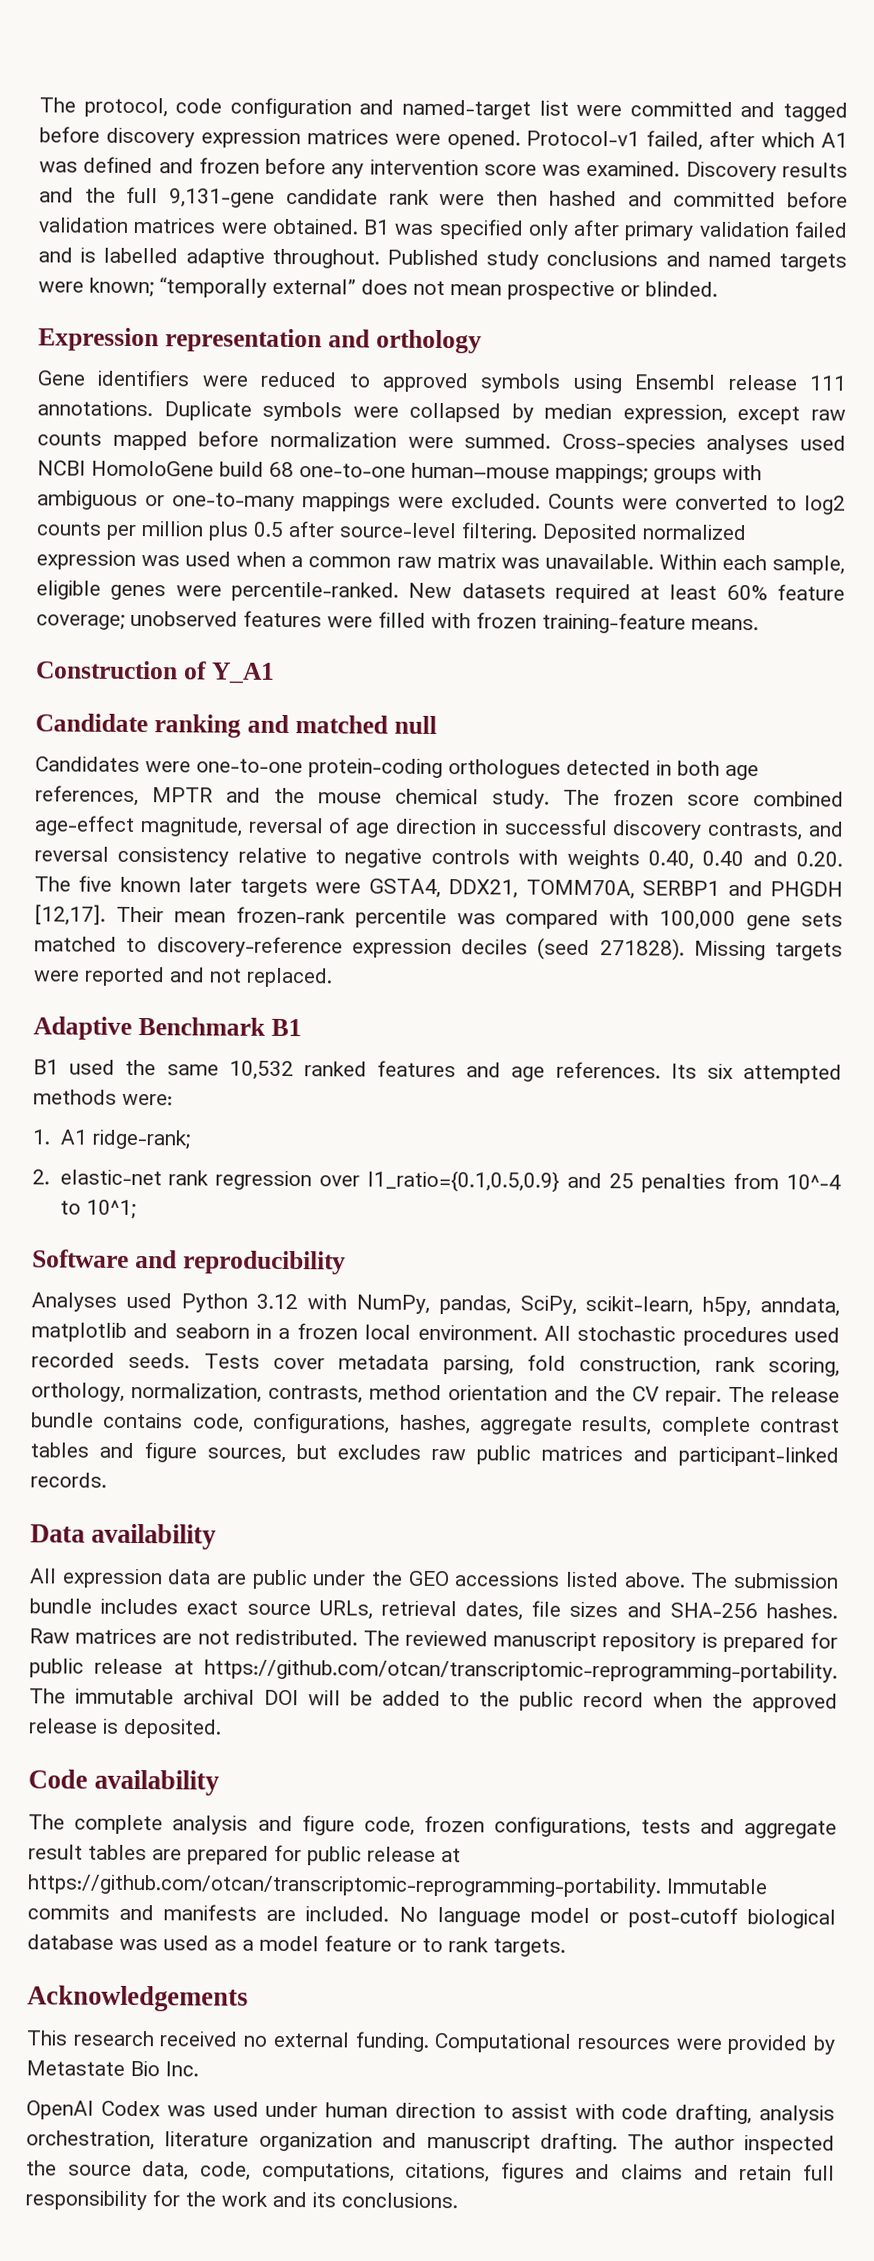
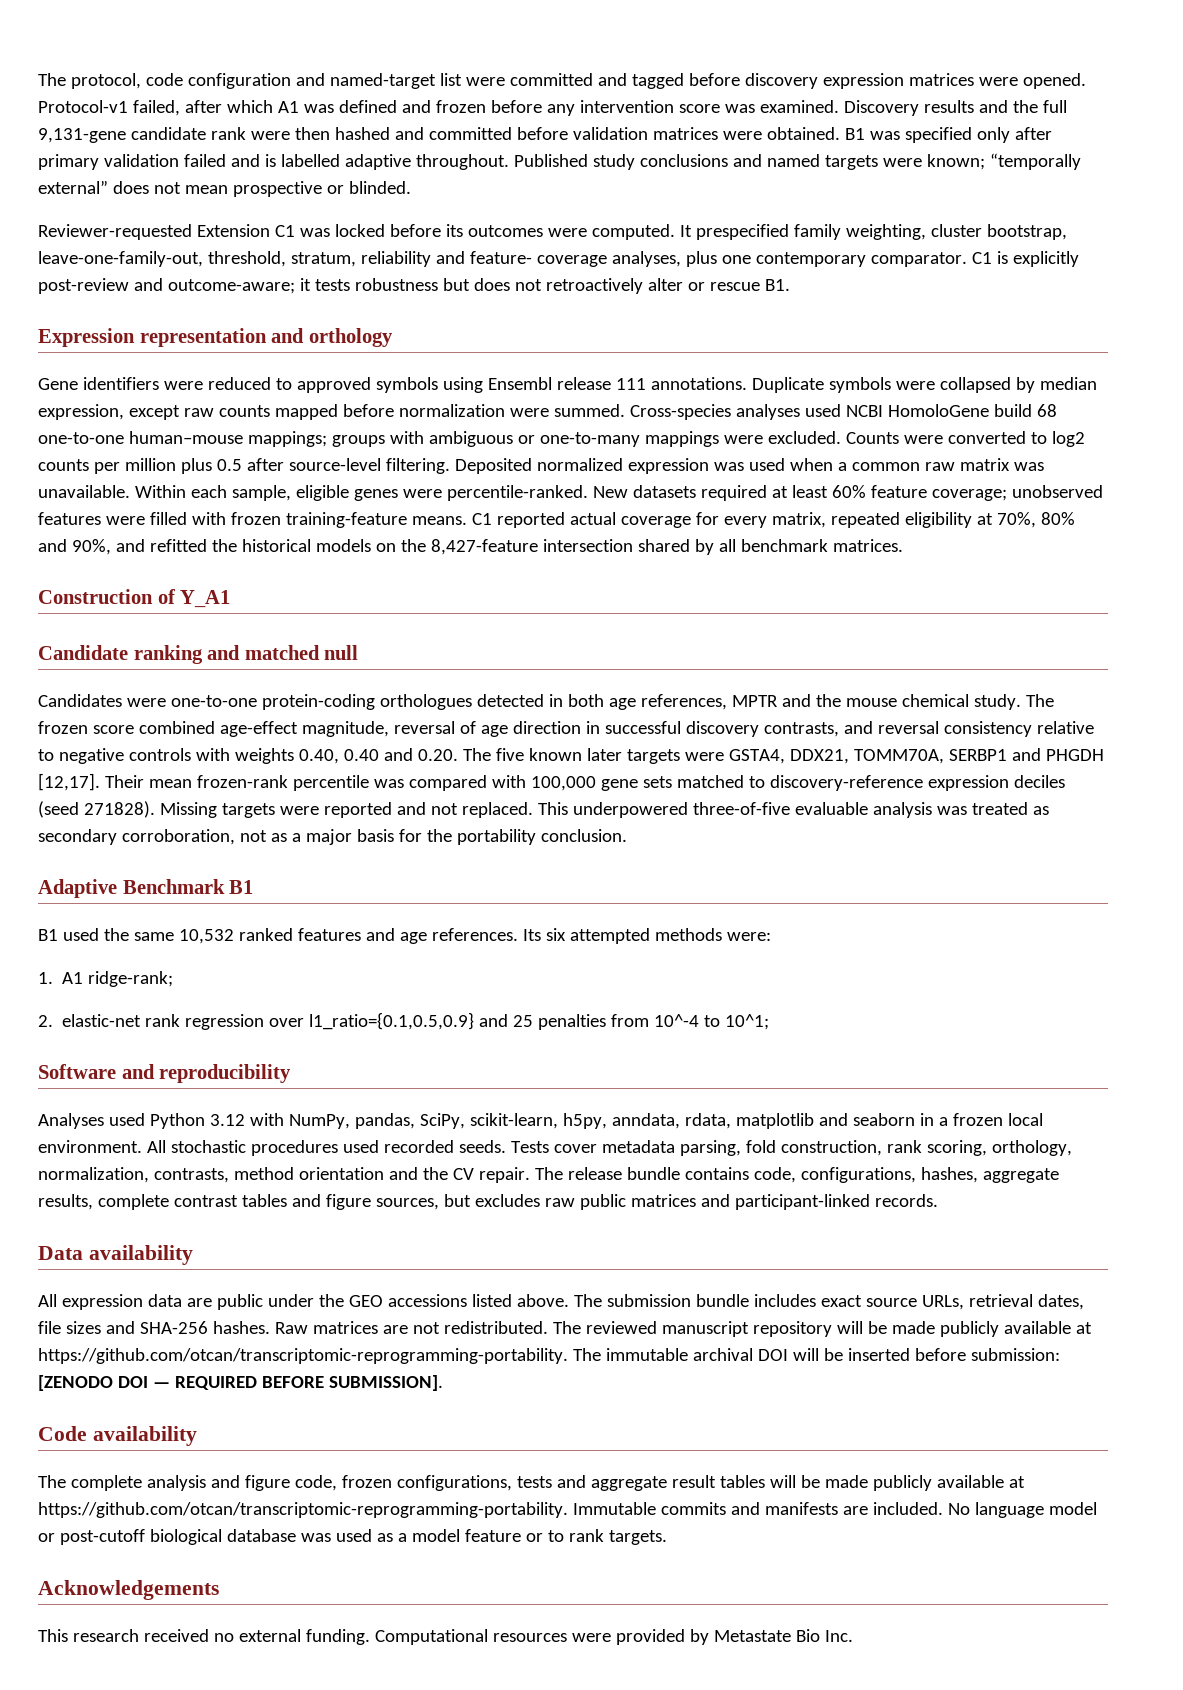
(718, 289) none -> [38,224,1067,240] [38,251,1079,267] [38,278,790,294] // Reviewer-requested Extension C1 was locked before its outcomes were computed. It prespecified family weighting, cluster bootstrap, leave-one-family-out, threshold, stratum, reliability and feature- coverage analyses, plus one contemporary comparator. C1 is explicitly post-review and outcome-aware; it tests robustness but does not retroactively alter or rescue B1.
(759, 624) none -> [471,512,1075,528] [38,539,903,555] C1 reported actual coverage for every matrix, repeated eligibility at 70%, 80% and 90%, and refitted the historical models on the 8,427-feature intersection shared by all benchmark matrices.
(333, 977) none -> [537,802,1049,818] [38,829,627,845] This underpowered three-of-five evaluable analysis was treated as secondary corroboration, not as a major basis for the portability conclusion.
(840, 1307) none -> [684,1113,731,1129] rdata,
[701,1632,838,1653] [29,1658,164,1678] is prepared for public release -> [836,1321,1071,1337] will be made publicly available
[381,1690,838,1713] [28,1718,222,1739] added to the public record when the approved release is deposited. -> [847,1348,1060,1361] [38,1375,443,1391] inserted before submission: [ZENODO DOI — REQUIRED BEFORE SUBMISSION].
[152,1844,436,1866] are prepared for public release -> [769,1475,1004,1491] will be made publicly available
[26,2100,836,2125] [26,2130,835,2155] [26,2160,835,2183] [25,2190,458,2211] // OpenAI Codex was used under human direction to assist with code drafting, analysis orchestration, literature organization and manuscript drafting. The author inspected the source data, code, computations, citations, figures and claims and retain full responsibility for the work and its conclusions. -> (853, 1636) none

